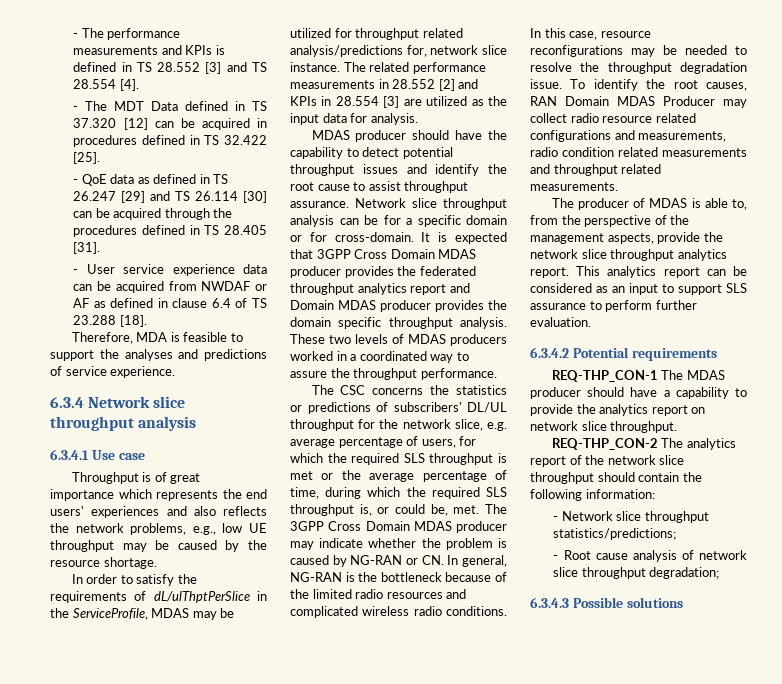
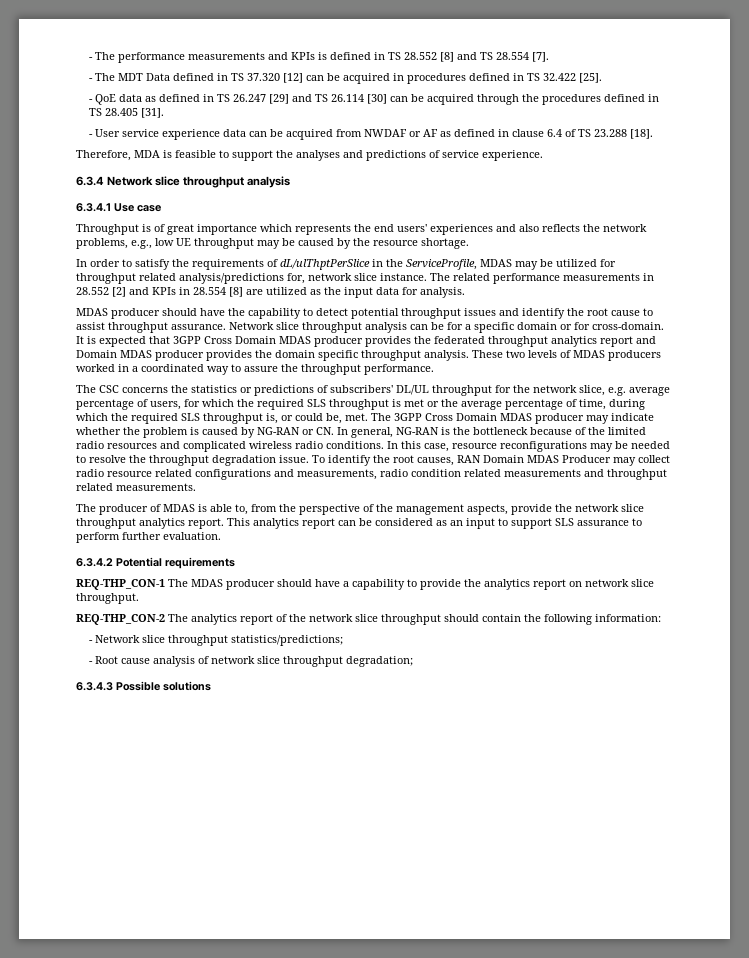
[205,62,222,74] [3] -> [439,52,454,62] [8]
[119,79,139,91] [4]. -> [531,52,549,62] [7].
[383,96,400,108] [3] -> [229,287,243,297] [8]

